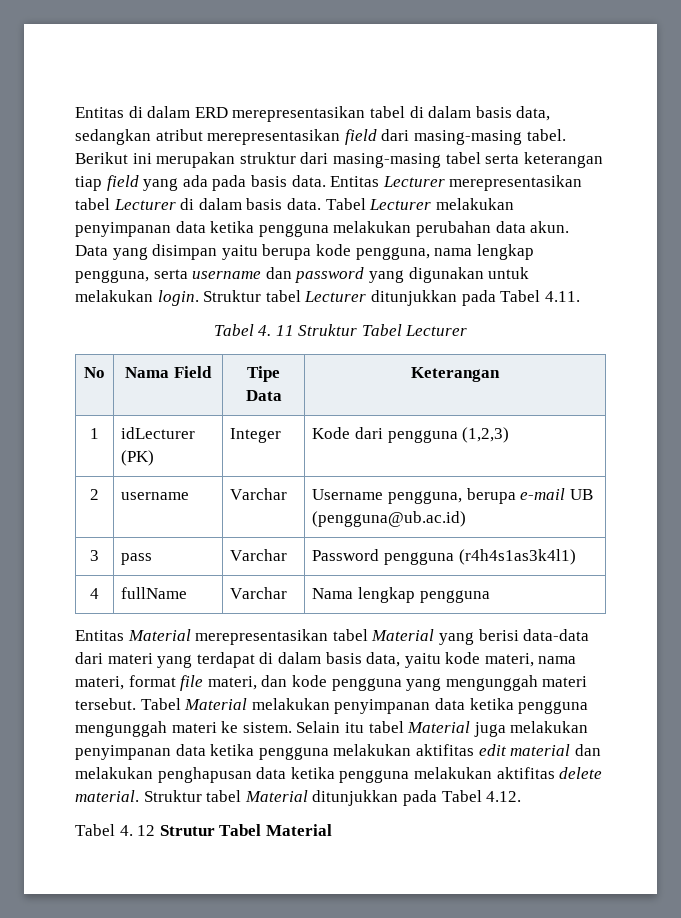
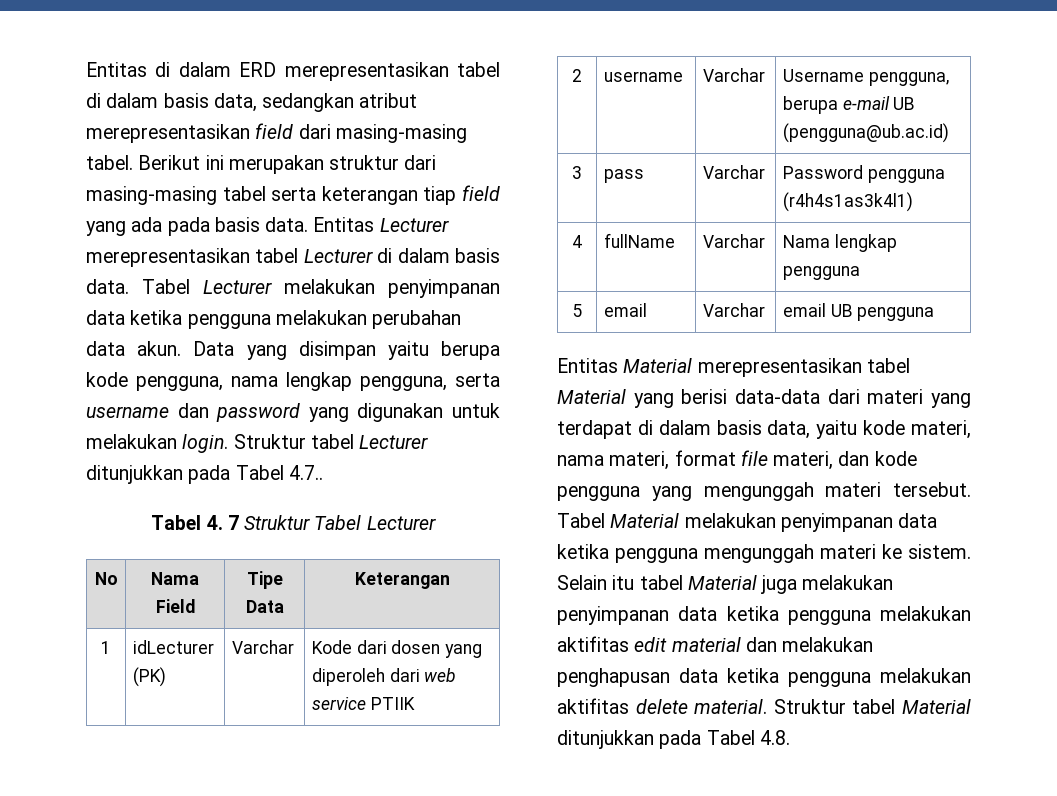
[544,291,580,302] [213,324,294,336] 4.11. // Tabel 4. 11 -> [288,465,323,480] [151,515,239,530] 4.7.. // Tabel 4. 7
[230,428,282,443] Integer -> [231,640,294,654] Varchar
[387,427,510,443] pengguna (1,2,3) -> [391,640,483,658] [311,668,457,686] [311,697,415,710] dosen yang diperoleh dari web service PTIIK
(490, 596) none -> [572,304,582,317] [603,303,647,317] [702,303,765,317] [782,303,935,321] // 5 | email | Varchar | email UB pengguna
[486,791,522,802] [75,824,332,836] 4.12. // Tabel 4. 12 Strutur Tabel Material -> [759,730,790,745] 4.8.

